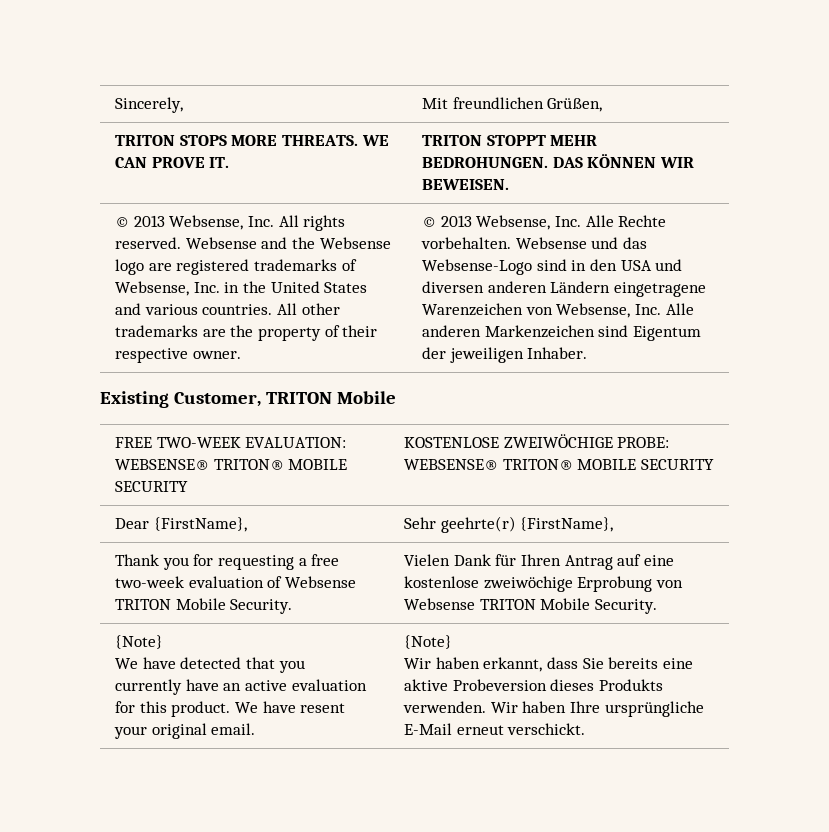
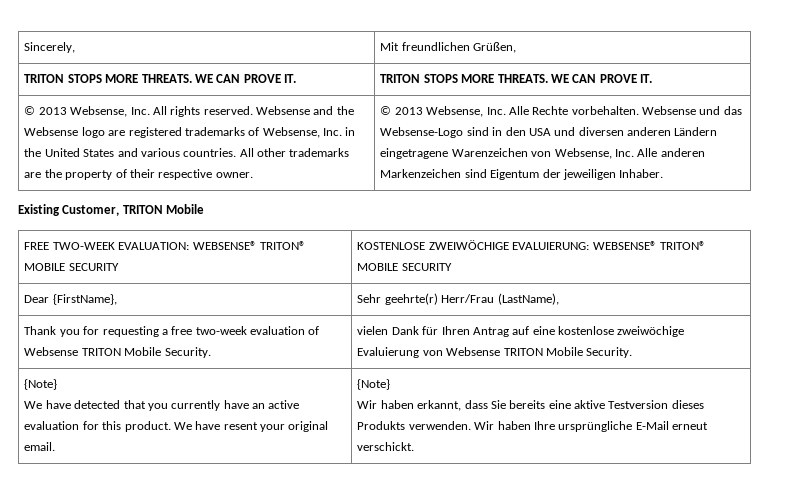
[486,135,598,146] [422,154,694,168] [422,179,510,190] STOPPT MEHR BEDROHUNGEN. DAS KÖNNEN WIR BEWEISEN. -> [423,74,653,83] STOPS MORE THREATS. WE CAN PROVE IT.
[617,437,670,448] PROBE: -> [512,242,590,250] EVALUIERUNG:
[520,517,614,532] {FirstName}, -> [441,293,559,305] Herr/Frau (LastName),
[404,554,451,566] Vielen -> [357,326,389,335] vielen
[577,576,653,592] Erprobung -> [357,347,420,358] Evaluierung
[452,679,547,691] Probeversion -> [608,400,669,409] Testversion

